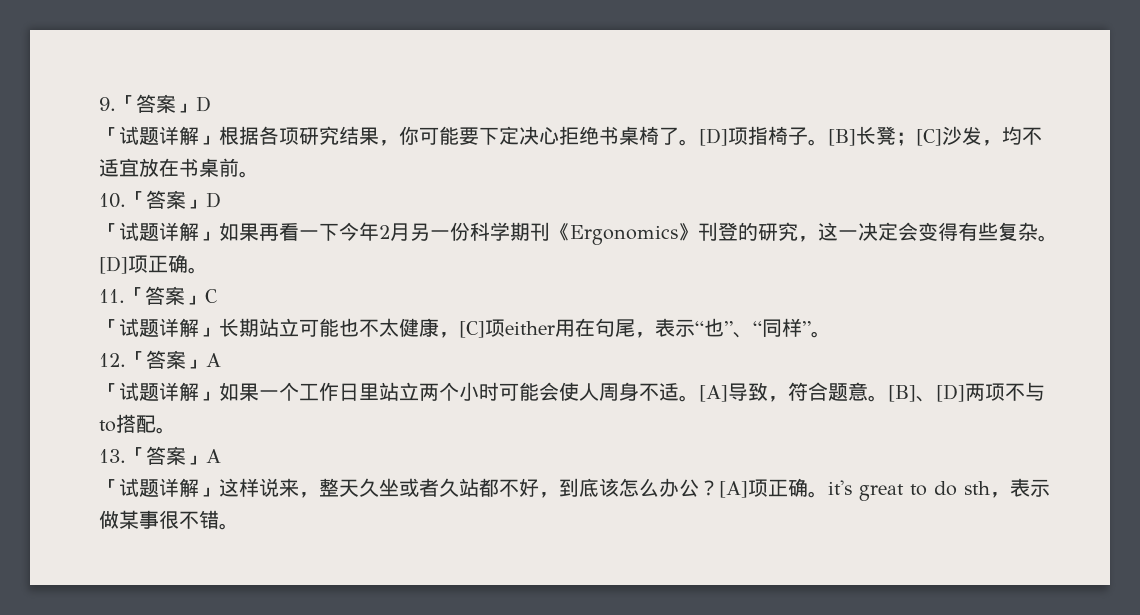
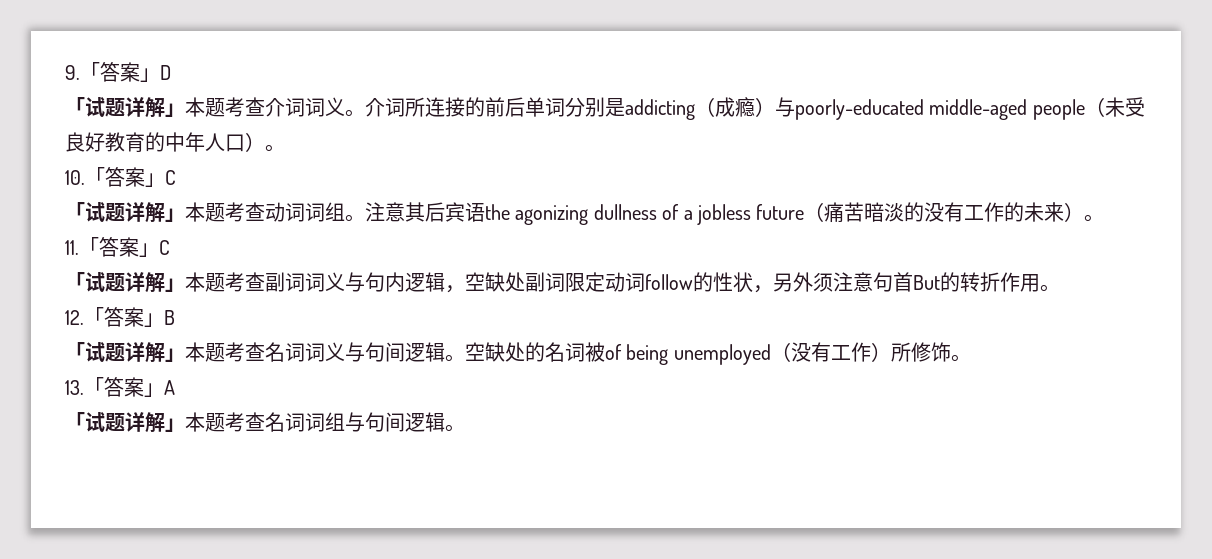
[219,126,1042,146] [99,158,239,177] 根据各项研究结果，你可能要下定决心拒绝书桌椅了。[D]项指椅子。[B]长凳；[C]沙发，均不适宜放在书桌前 -> [185,97,1145,120] [65,132,265,152] 本题考查介词词义。介词所连接的前后单词分别是addicting（成瘾）与poorly-educated middle-aged people（未受良好教育的中年人口）
[206,192,221,208] [99,222,1058,245] [99,254,188,274] D // 「试题详解」如果再看一下今年2月另一份科学期刊《Ergonomics》刊登的研究，这一决定会变得有些复杂。[D]项正确 -> [165,170,176,185] [65,202,1085,225] C // 「试题详解」本题考查动词词组。注意其后宾语the agonizing dullness of a jobless future（痛苦暗淡的没有工作的未来）
[219,318,811,338] 长期站立可能也不太健康，[C]项either用在句尾，表示“也”、“同样” -> [185,272,1040,293] 本题考查副词词义与句内逻辑，空缺处副词限定动词follow的性状，另外须注意句首But的转折作用
[206,353,221,367] [99,382,1045,402] [99,414,156,433] A // 「试题详解」如果一个工作日里站立两个小时可能会使人周身不适。[A]导致，符合题意。[B]、[D]两项不与to搭配 -> [164,310,175,325] [65,342,951,365] B // 「试题详解」本题考查名词词义与句间逻辑。空缺处的名词被of being unemployed（没有工作）所修饰
[219,478,1050,501] [99,510,219,529] 这样说来，整天久坐或者久站都不好，到底该怎么办公？[A]项正确。it's great to do sth，表示做某事很不错 -> [185,412,445,432] 本题考查名词词组与句间逻辑

